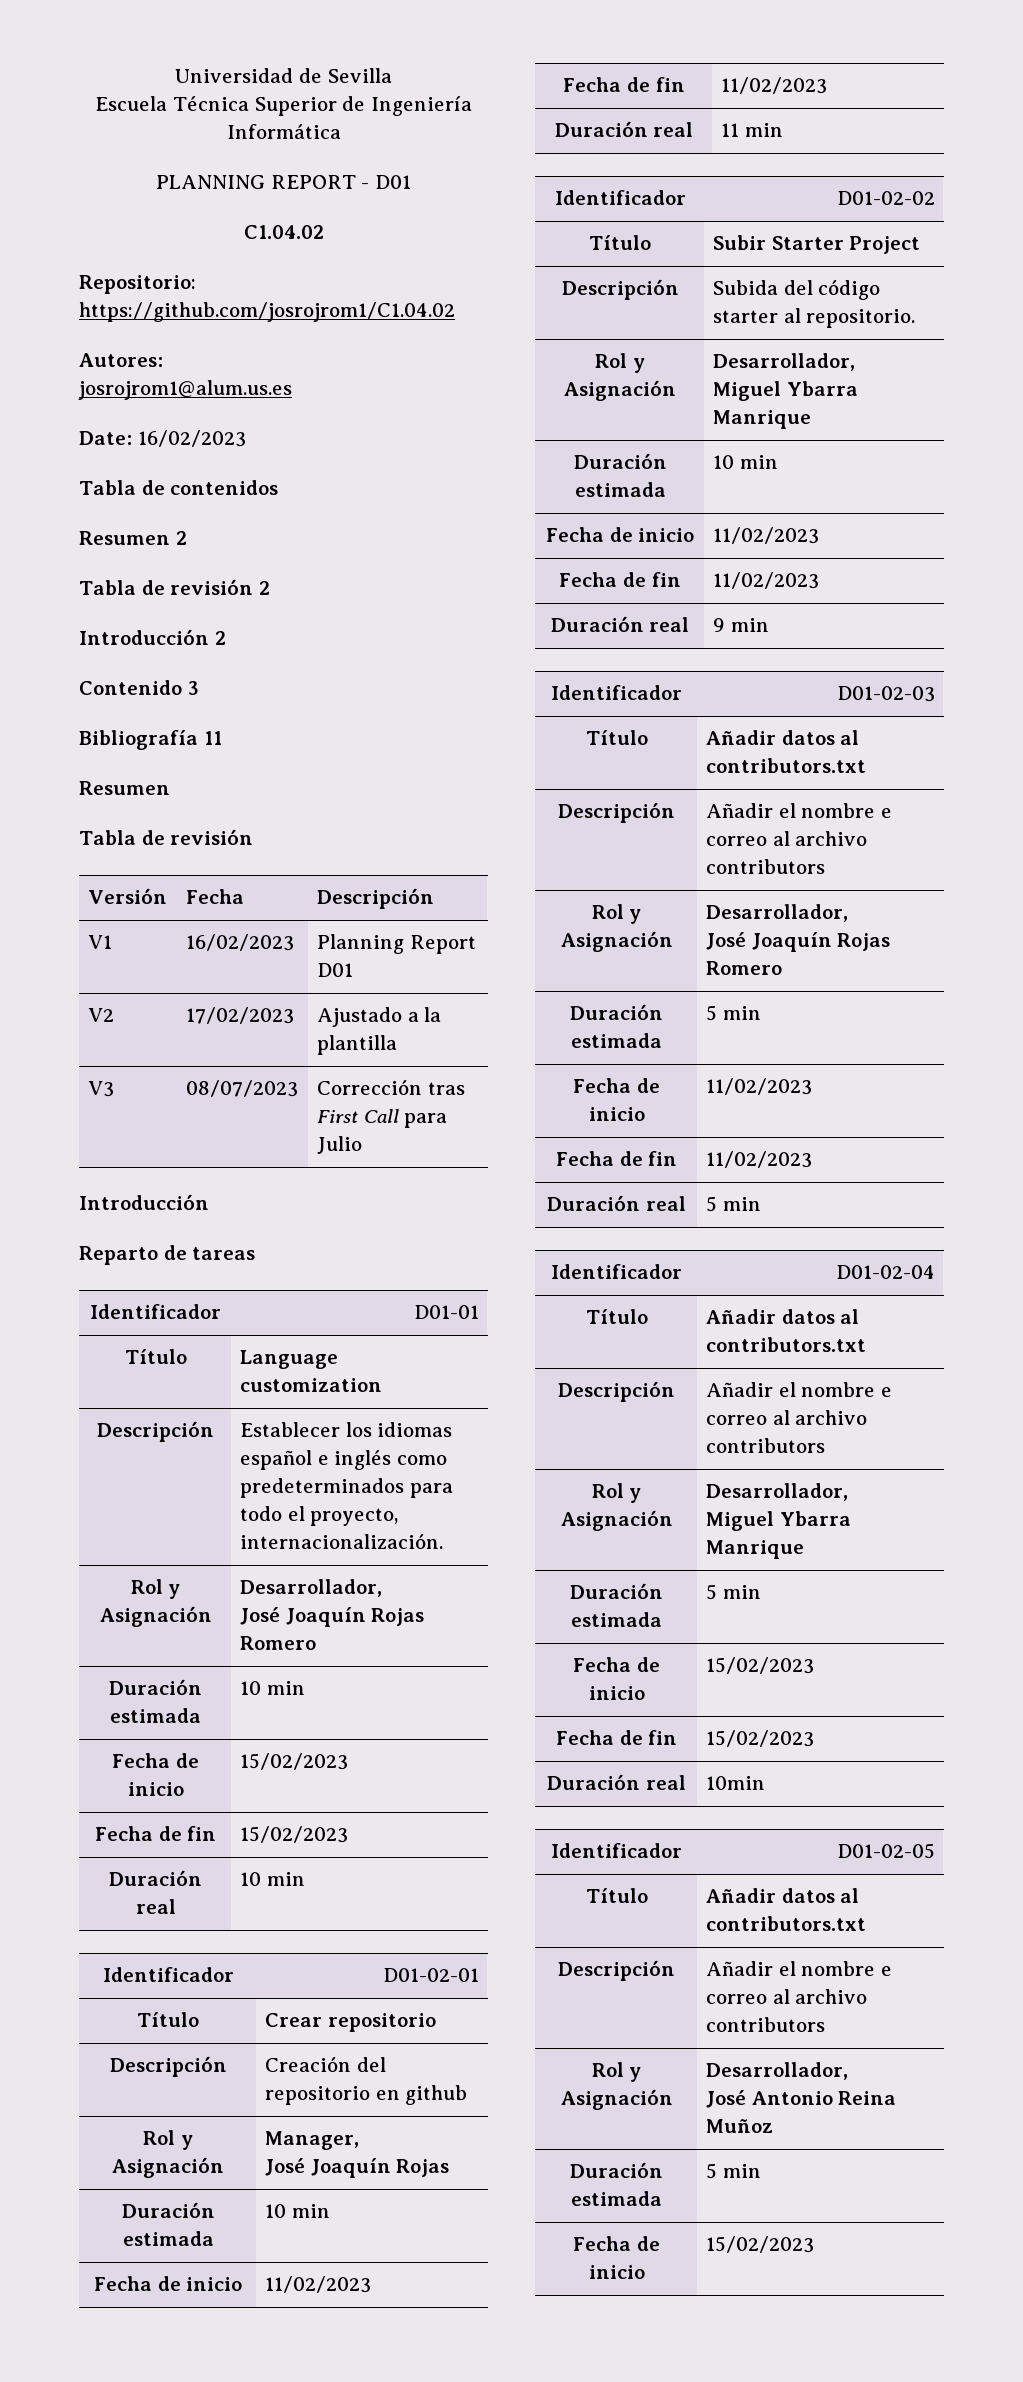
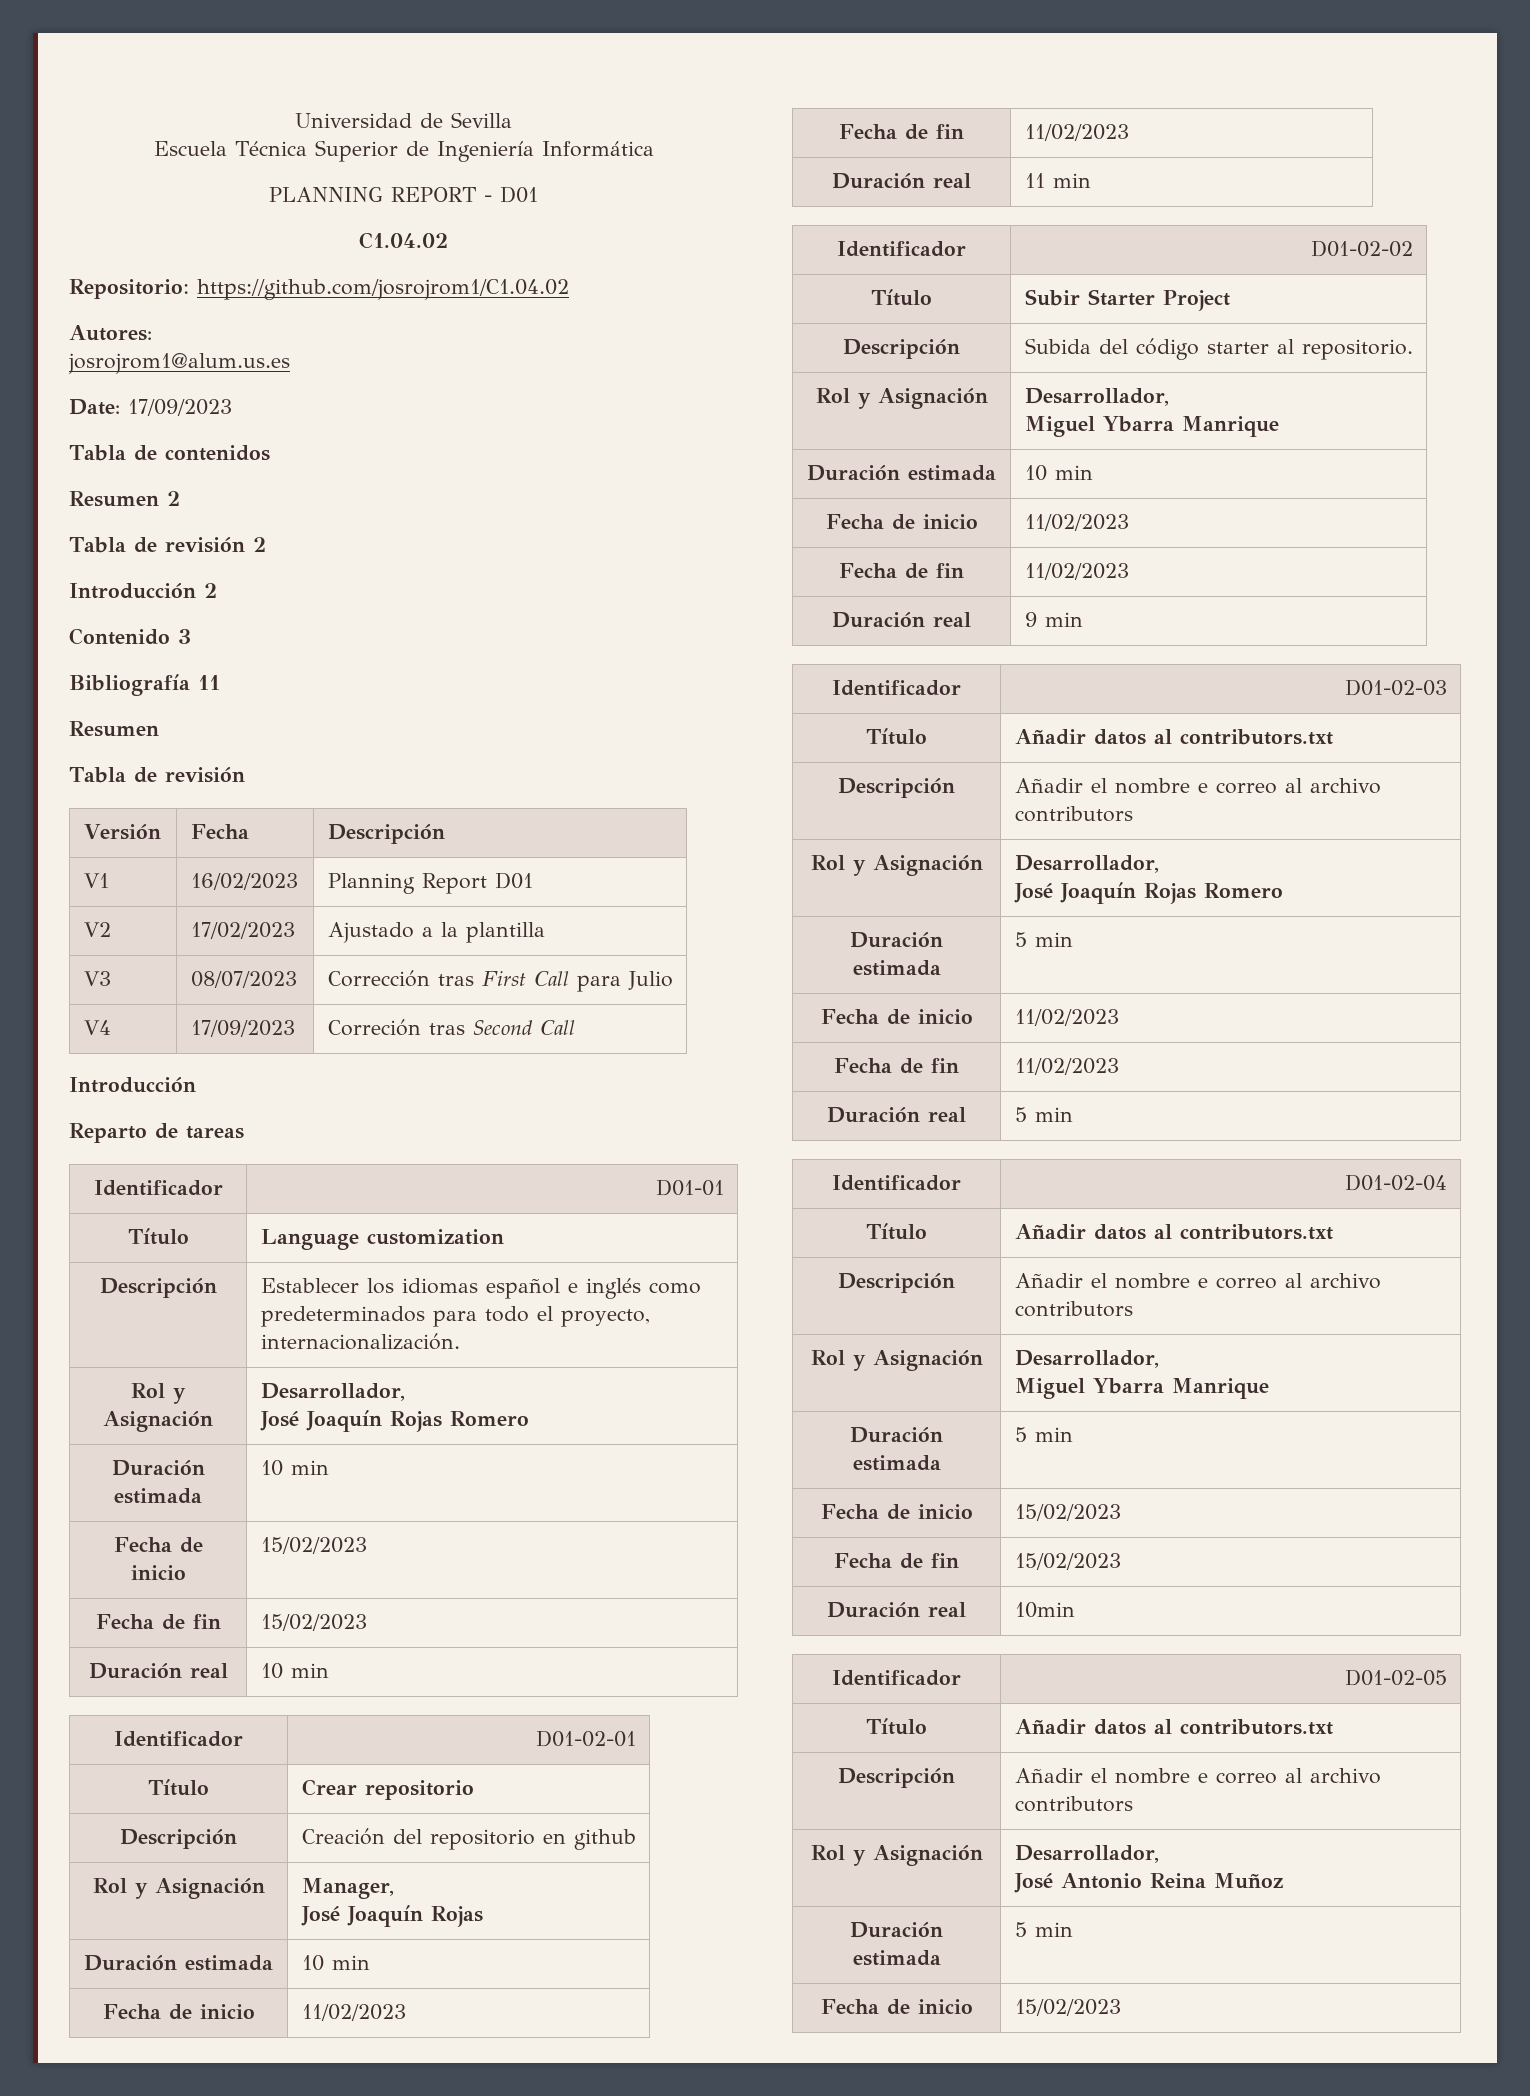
[137,430,246,447] 16/02/2023 -> [128,399,232,416] 17/09/2023
(363, 1145) none -> [83,1020,111,1035] [190,1020,295,1037] [327,1019,575,1036] // V4 | 17/09/2023 | Correción tras Second Call

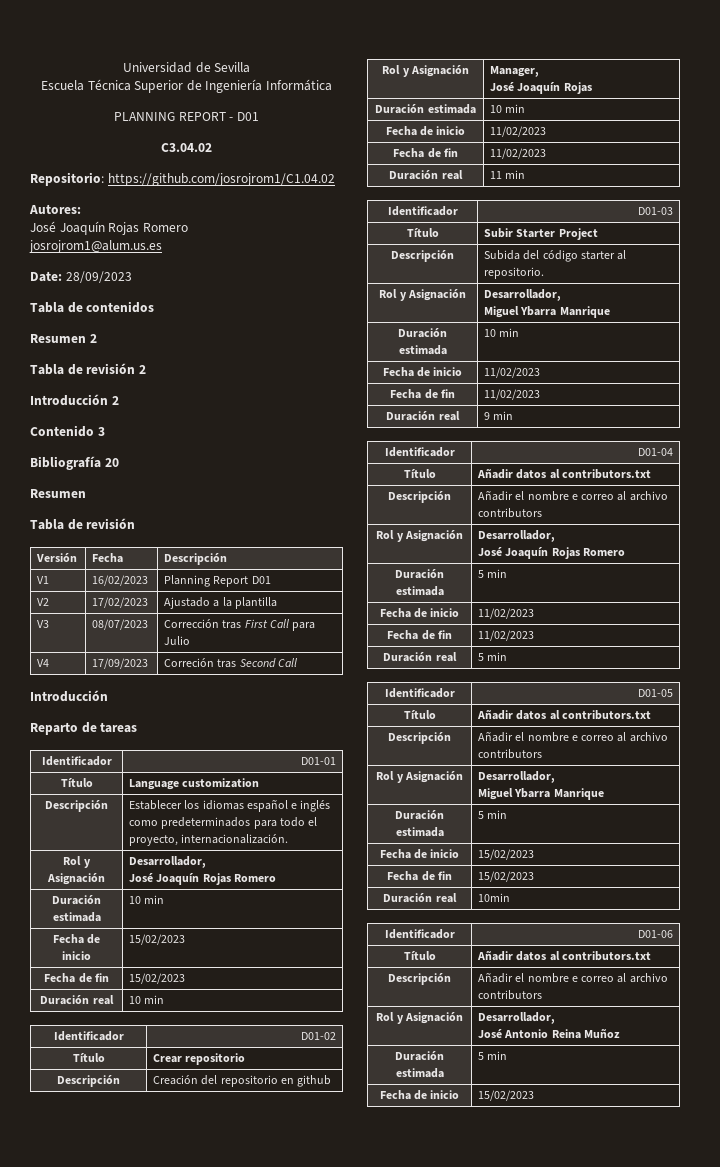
[359,232,448,249] C1.04.02 -> [161,143,212,152] C3.04.02
(152, 333) none -> [30,221,188,235] // José Joaquín Rojas Romero
[128,399,232,416] 17/09/2023 -> [65,271,132,283] 28/09/2023
[198,675,220,690] 11 -> [104,458,119,467] 20
[535,1730,636,1747] D01-02-01 -> [300,1032,336,1040] D01-02
[1310,240,1413,257] D01-02-02 -> [637,207,673,215] D01-03
[1344,679,1447,696] D01-02-03 -> [637,448,673,456] D01-04
[1344,1174,1447,1191] D01-02-04 -> [637,689,673,697] D01-05
[1344,1669,1447,1686] D01-02-05 -> [637,930,673,938] D01-06

